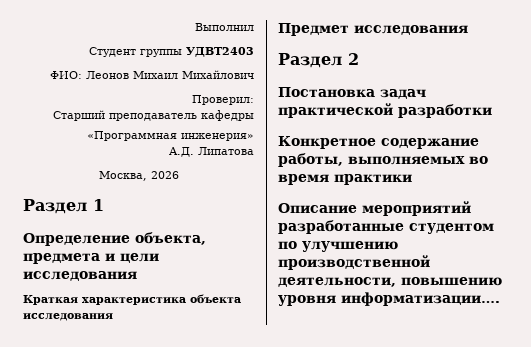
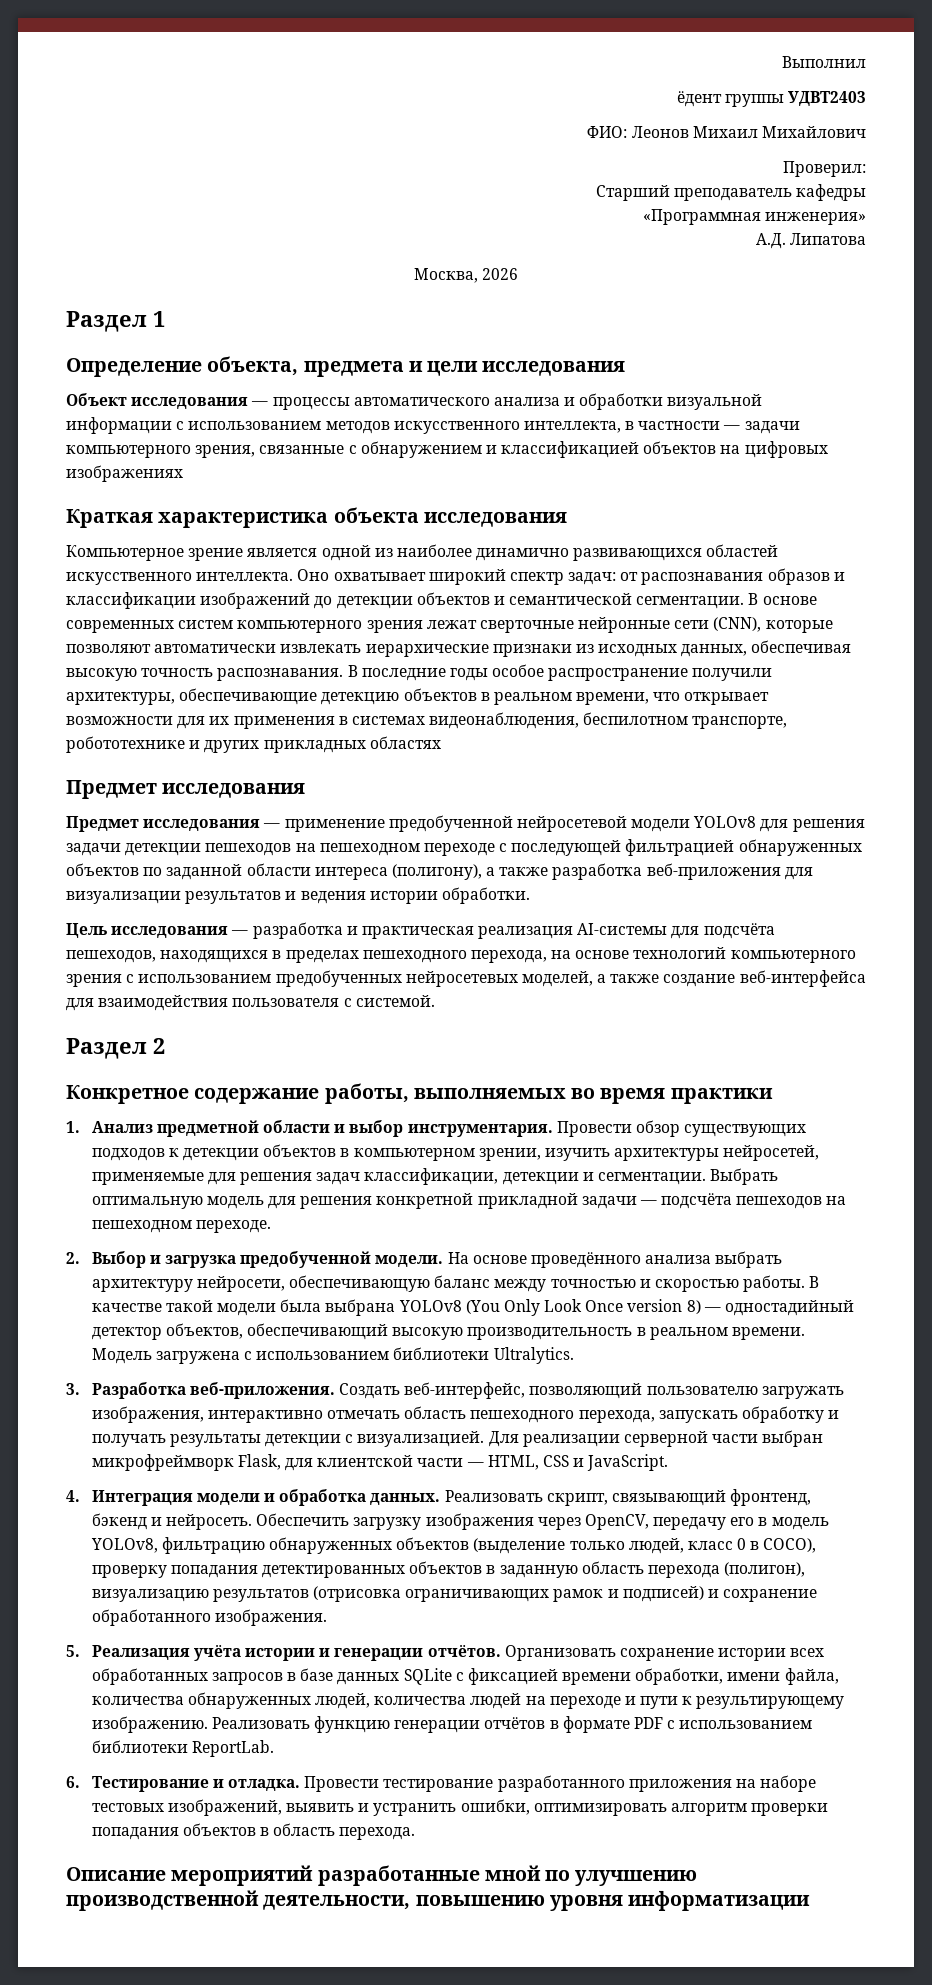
[89,47,136,57] Студент -> [676,91,722,107] ёдент
[23,294,241,305] [23,313,113,321] [278,23,468,36] [278,53,359,68] [278,87,426,99] [278,103,492,118] Краткая характеристика объекта исследования // Предмет исследования // Раздел 2 // Постановка задач практической разработки -> [66,393,763,410] [66,417,800,434] [66,441,828,458] [66,465,183,482] [66,507,567,528] [66,544,779,561] [66,568,845,585] [66,592,817,609] [66,617,833,633] [66,640,852,657] [66,664,773,681] [66,688,770,705] [66,712,788,729] [66,736,441,753] [66,780,306,799] [66,815,865,832] [66,839,862,856] [66,863,813,880] [66,887,530,904] [66,922,775,939] [66,947,856,963] [66,970,866,987] [66,995,435,1011] [66,1038,165,1059] Объект исследования — процессы автоматического анализа и обработки визуальной информации с использованием методов искусственного интеллекта, в частности — задачи компьютерного зрения, связанные с обнаружением и классификацией объектов на цифровых изображениях // Краткая характеристика объекта исследования // Компьютерное зрение является одной из наиболее динамично развивающихся областей искусственного интеллекта. Оно охватывает широкий спектр задач: от распознавания образов и классификации изображений до детекции объектов и семантической сегментации. В основе современных систем компьютерного зрения лежат сверточные нейронные сети (CNN), которые позволяют автоматически извлекать иерархические признаки из исходных данных, обеспечивая высокую точность распознавания. В последние годы особое распространение получили архитектуры, обеспечивающие детекцию объектов в реальном времени, что открывает возможности для их применения в системах видеонаблюдения, беспилотном транспорте, робототехнике и других прикладных областях // Предмет исследования // Предмет исследования — применение предобученной нейросетевой модели YOLOv8 для решения задачи детекции пешеходов на пешеходном переходе с последующей фильтрацией обнаруженных объектов по заданной области интереса (полигону), а также разработка веб-приложения для визуализации результатов и ведения истории обработки. // Цель исследования — разработка и практическая реализация AI-системы для подсчёта пешеходов, находящихся в пределах пешеходного перехода, на основе технологий компьютерного зрения с использованием предобученных нейросетевых моделей, а также создание веб-интерфейса для взаимодействия пользователя с системой. // Раздел 2
(412, 179) none -> [66,1120,807,1137] [91,1144,820,1161] [91,1168,779,1185] [91,1193,847,1209] [91,1220,271,1233] [66,1251,783,1268] [91,1275,820,1292] [91,1299,855,1316] [91,1323,805,1340] [91,1347,574,1364] [66,1382,844,1399] [91,1406,840,1423] [91,1430,824,1447] [91,1454,669,1471] [66,1489,812,1506] [91,1513,829,1530] [90,1537,817,1554] [91,1561,806,1578] [91,1586,818,1602] [91,1609,327,1626] [66,1644,825,1661] [91,1668,839,1685] [91,1692,845,1709] [91,1716,813,1733] [91,1740,274,1757] [66,1775,817,1792] [91,1799,829,1816] [91,1823,416,1840] // 1. Анализ предметной области и выбор инструментария. Провести обзор существующих подходов к детекции объектов в компьютерном зрении, изучить архитектуры нейросетей, применяемые для решения задач классификации, детекции и сегментации. Выбрать оптимальную модель для решения конкретной прикладной задачи — подсчёта пешеходов на пешеходном переходе. // 2. Выбор и загрузка предобученной модели. На основе проведённого анализа выбрать архитектуру нейросети, обеспечивающую баланс между точностью и скоростью работы. В качестве такой модели была выбрана YOLOv8 (You Only Look Once version 8) — одностадийный детектор объектов, обеспечивающий высокую производительность в реальном времени. Модель загружена с использованием библиотеки Ultralytics. // 3. Разработка веб-приложения. Создать веб-интерфейс, позволяющий пользователю загружать изображения, интерактивно отмечать область пешеходного перехода, запускать обработку и получать результаты детекции с визуализацией. Для реализации серверной части выбран микрофреймворк Flask, для клиентской части — HTML, CSS и JavaScript. // 4. Интеграция модели и обработка данных. Реализовать скрипт, связывающий фронтенд, бэкенд и нейросеть. Обеспечить загрузку изображения через OpenCV, передачу его в модель YOLOv8, фильтрацию обнаруженных объектов (выделение только людей, класс 0 в COCO), проверку попадания детектированных объектов в заданную область перехода (полигон), визуализацию результатов (отрисовка ограничивающих рамок и подписей) и сохранение обработанного изображения. // 5. Реализация учёта истории и генерации отчётов. Организовать сохранение истории всех обработанных запросов в базе данных SQLite с фиксацией времени обработки, имени файла, количества обнаруженных людей, количества людей на переходе и пути к результирующему изображению. Реализовать функцию генерации отчётов в формате PDF с использованием библиотеки ReportLab. // 6. Тестирование и отладка. Провести тестирование разработанного приложения на наборе тестовых изображений, выявить и устранить ошибки, оптимизировать алгоритм проверки попадания объектов в область перехода.
[409,223,494,234] студентом -> [484,1865,541,1881] мной
[341,292,500,306] информатизации…. -> [628,1890,811,1911] информатизации

